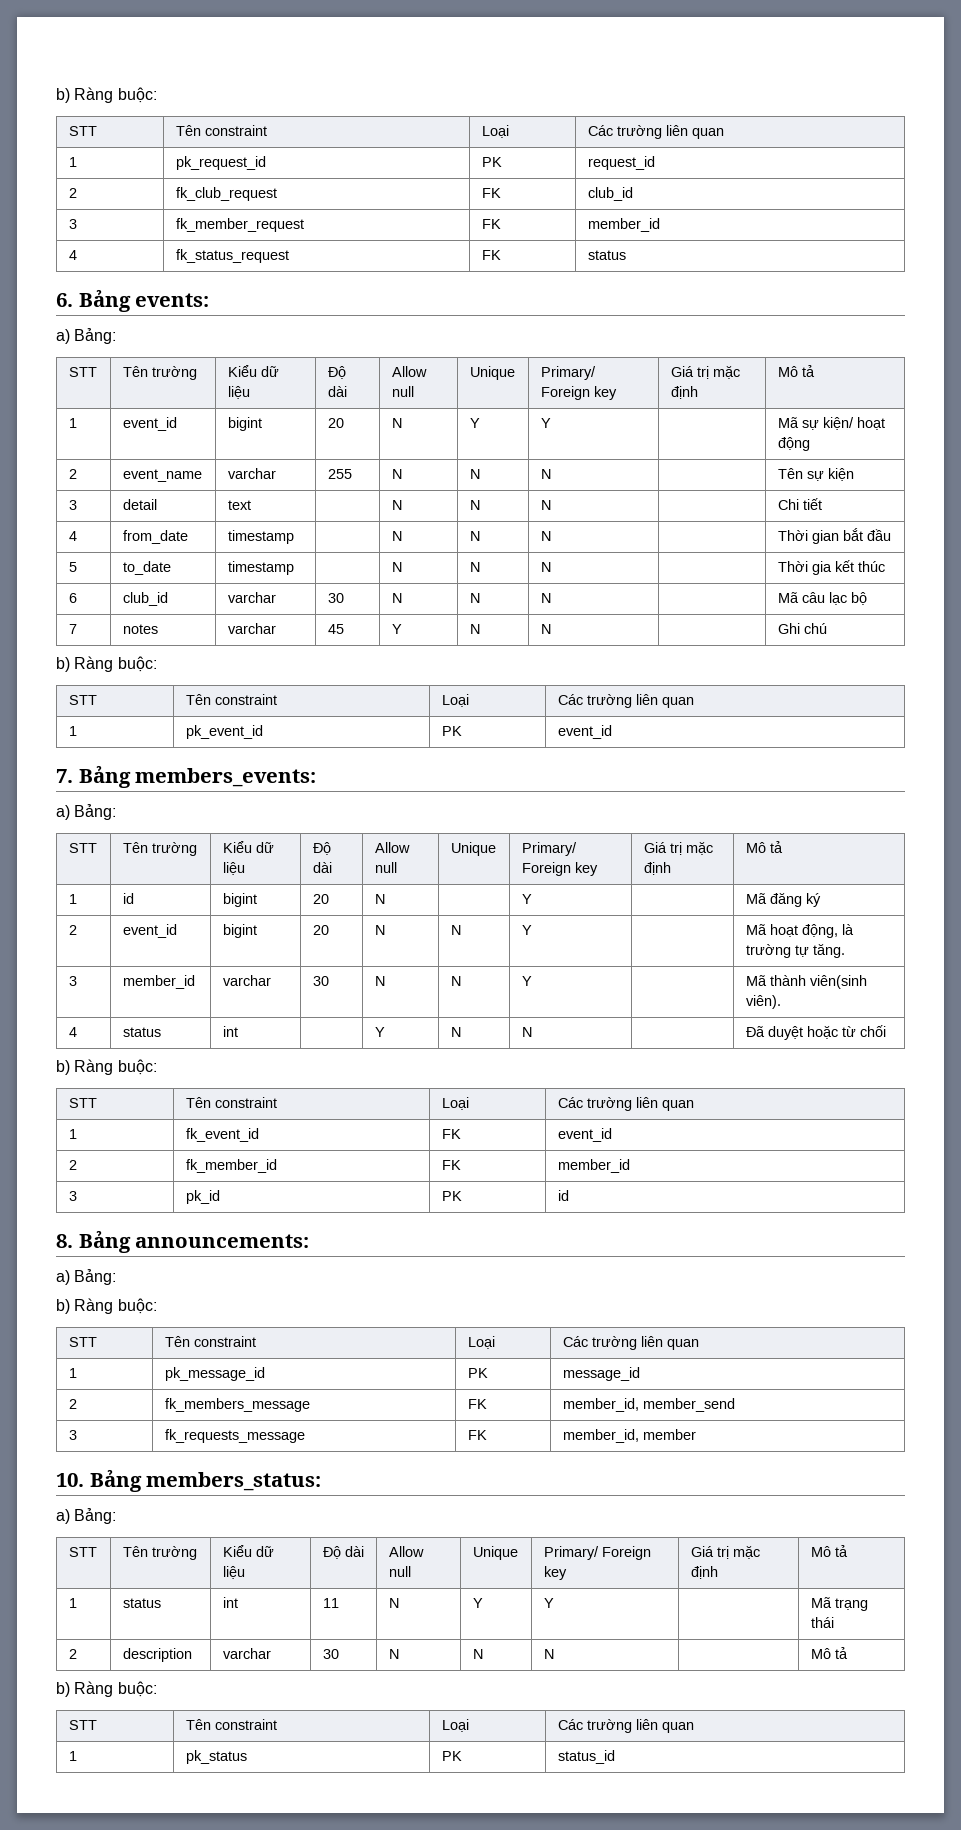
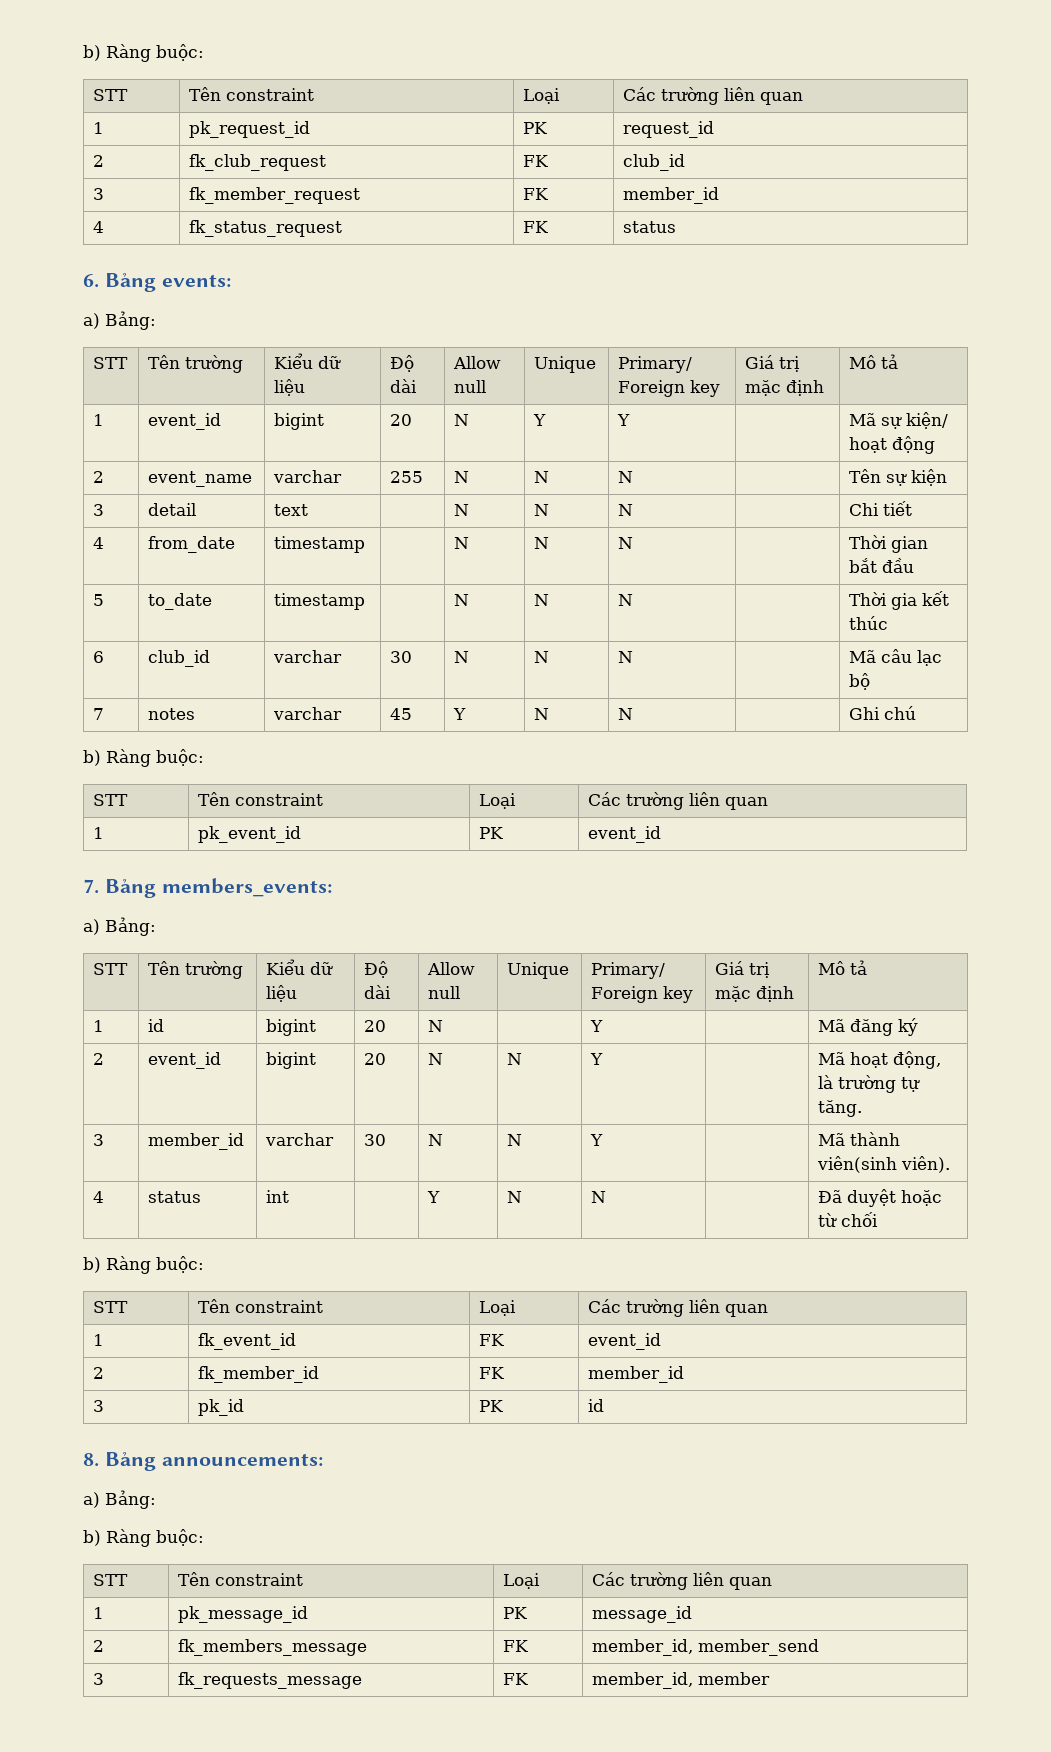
[56,1469,322,1492] [56,1508,117,1524] [68,1547,97,1557] [122,1546,197,1560] [222,1545,274,1557] [222,1566,245,1579] [322,1546,364,1559] [388,1546,424,1557] [388,1566,411,1577] [472,1546,518,1560] [543,1546,651,1560] [543,1566,567,1580] [690,1545,760,1559] [690,1566,718,1579] [810,1545,848,1557] [68,1598,77,1608] [122,1598,161,1608] [222,1597,238,1608] [322,1598,339,1608] [388,1598,399,1608] [472,1598,483,1608] [543,1598,554,1608] [810,1597,868,1611] [810,1617,834,1628] [68,1649,77,1659] [122,1648,192,1662] [222,1648,271,1659] [322,1649,339,1659] [388,1649,399,1659] [472,1649,483,1659] [543,1649,554,1659] [810,1647,848,1659] [56,1681,157,1697] [68,1720,97,1730] [185,1719,277,1730] [441,1719,469,1732] [557,1719,694,1733] [68,1751,77,1761] [185,1750,247,1764] [441,1751,462,1761] [557,1750,615,1764] // 10. Bảng members_status: // a) Bảng: // STT | Tên trường | Kiểu dữ liệu | Độ dài | Allow null | Unique | Primary/ Foreign key | Giá trị mặc định | Mô tả // 1 | status | int | 11 | N | Y | Y | | Mã trạng thái // 2 | description | varchar | 30 | N | N | N | | Mô tả // b) Ràng buộc: // STT | Tên constraint | Loại | Các trường liên quan // 1 | pk_status | PK | status_id -> (771, 1678) none

